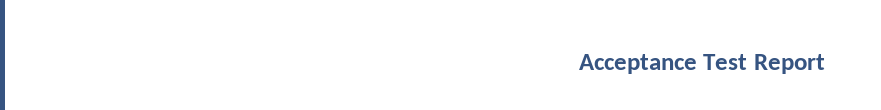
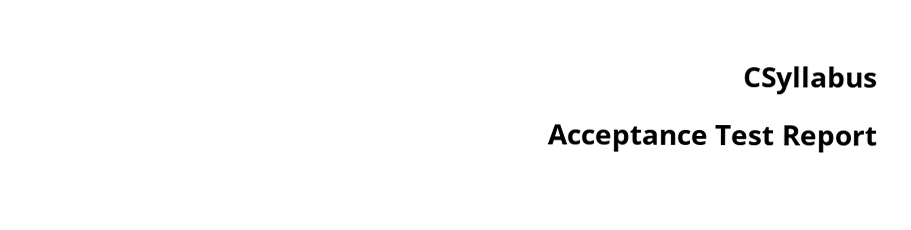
(578, 64) none -> [743,66,878,95] CSyllabus //

